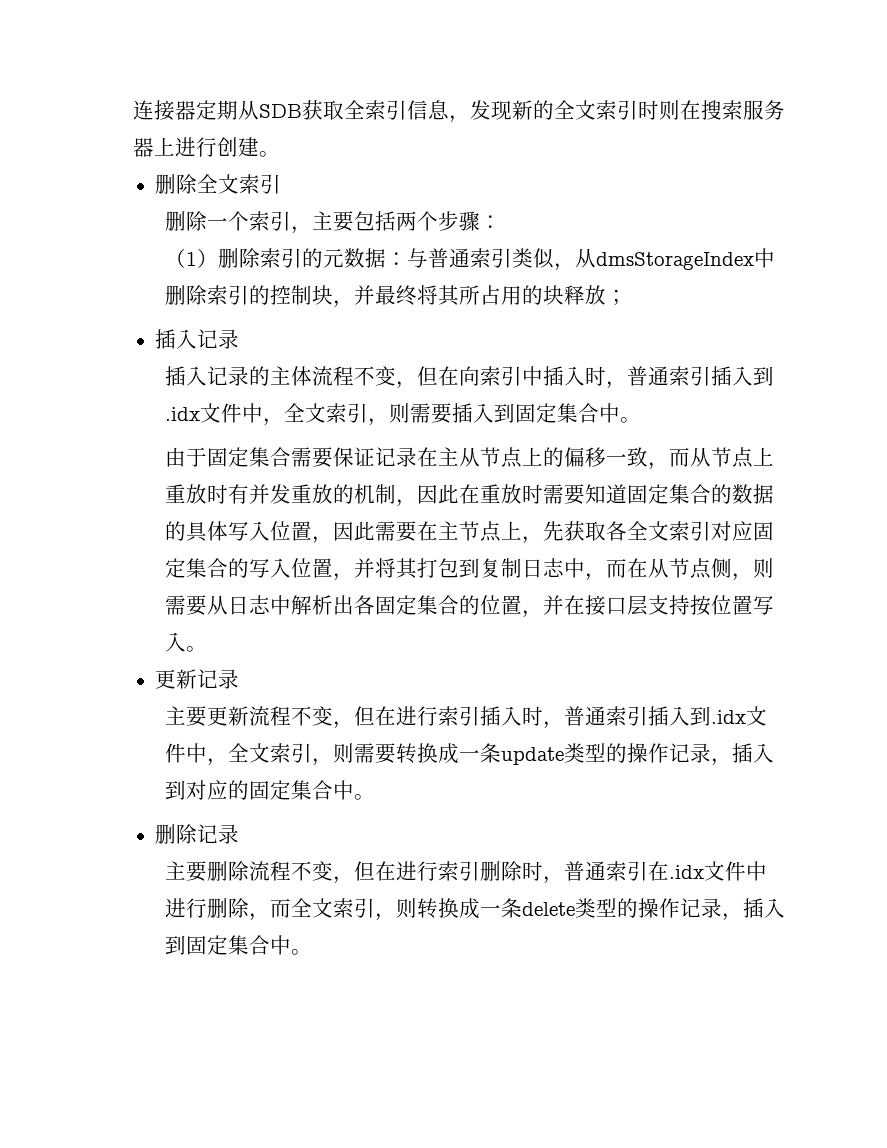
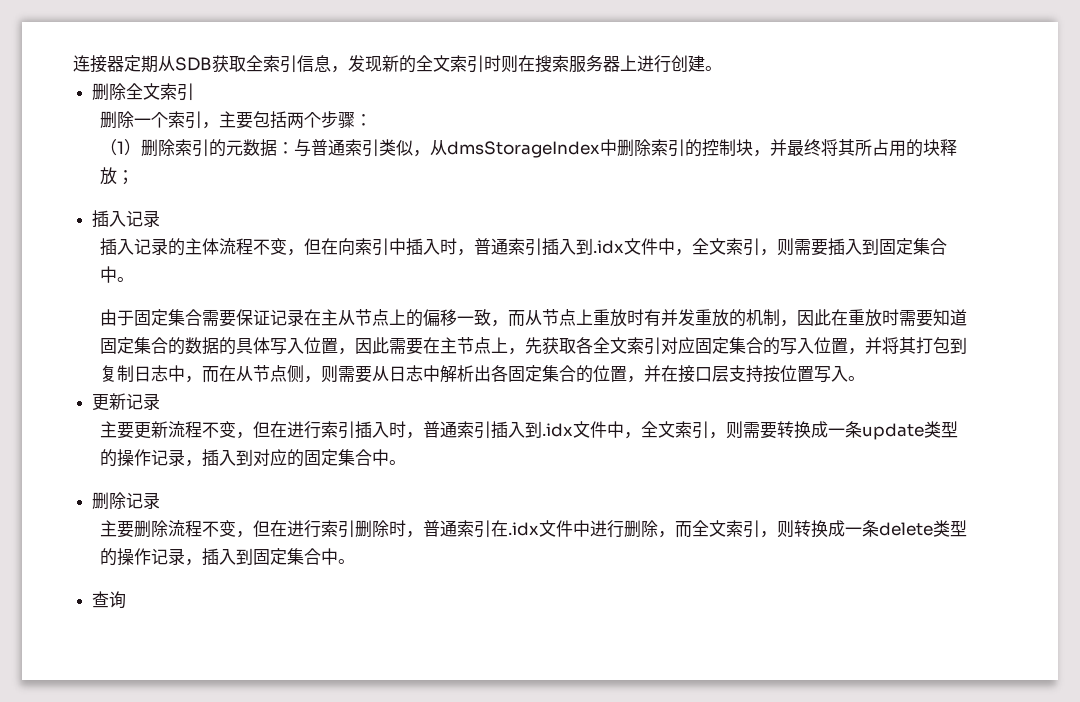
(312, 952) none -> [92,591,127,609] // 查询

